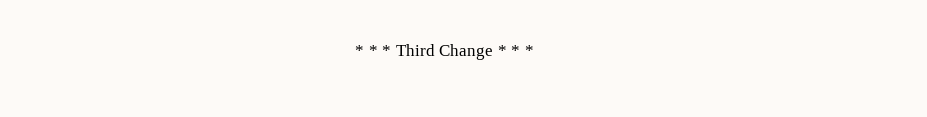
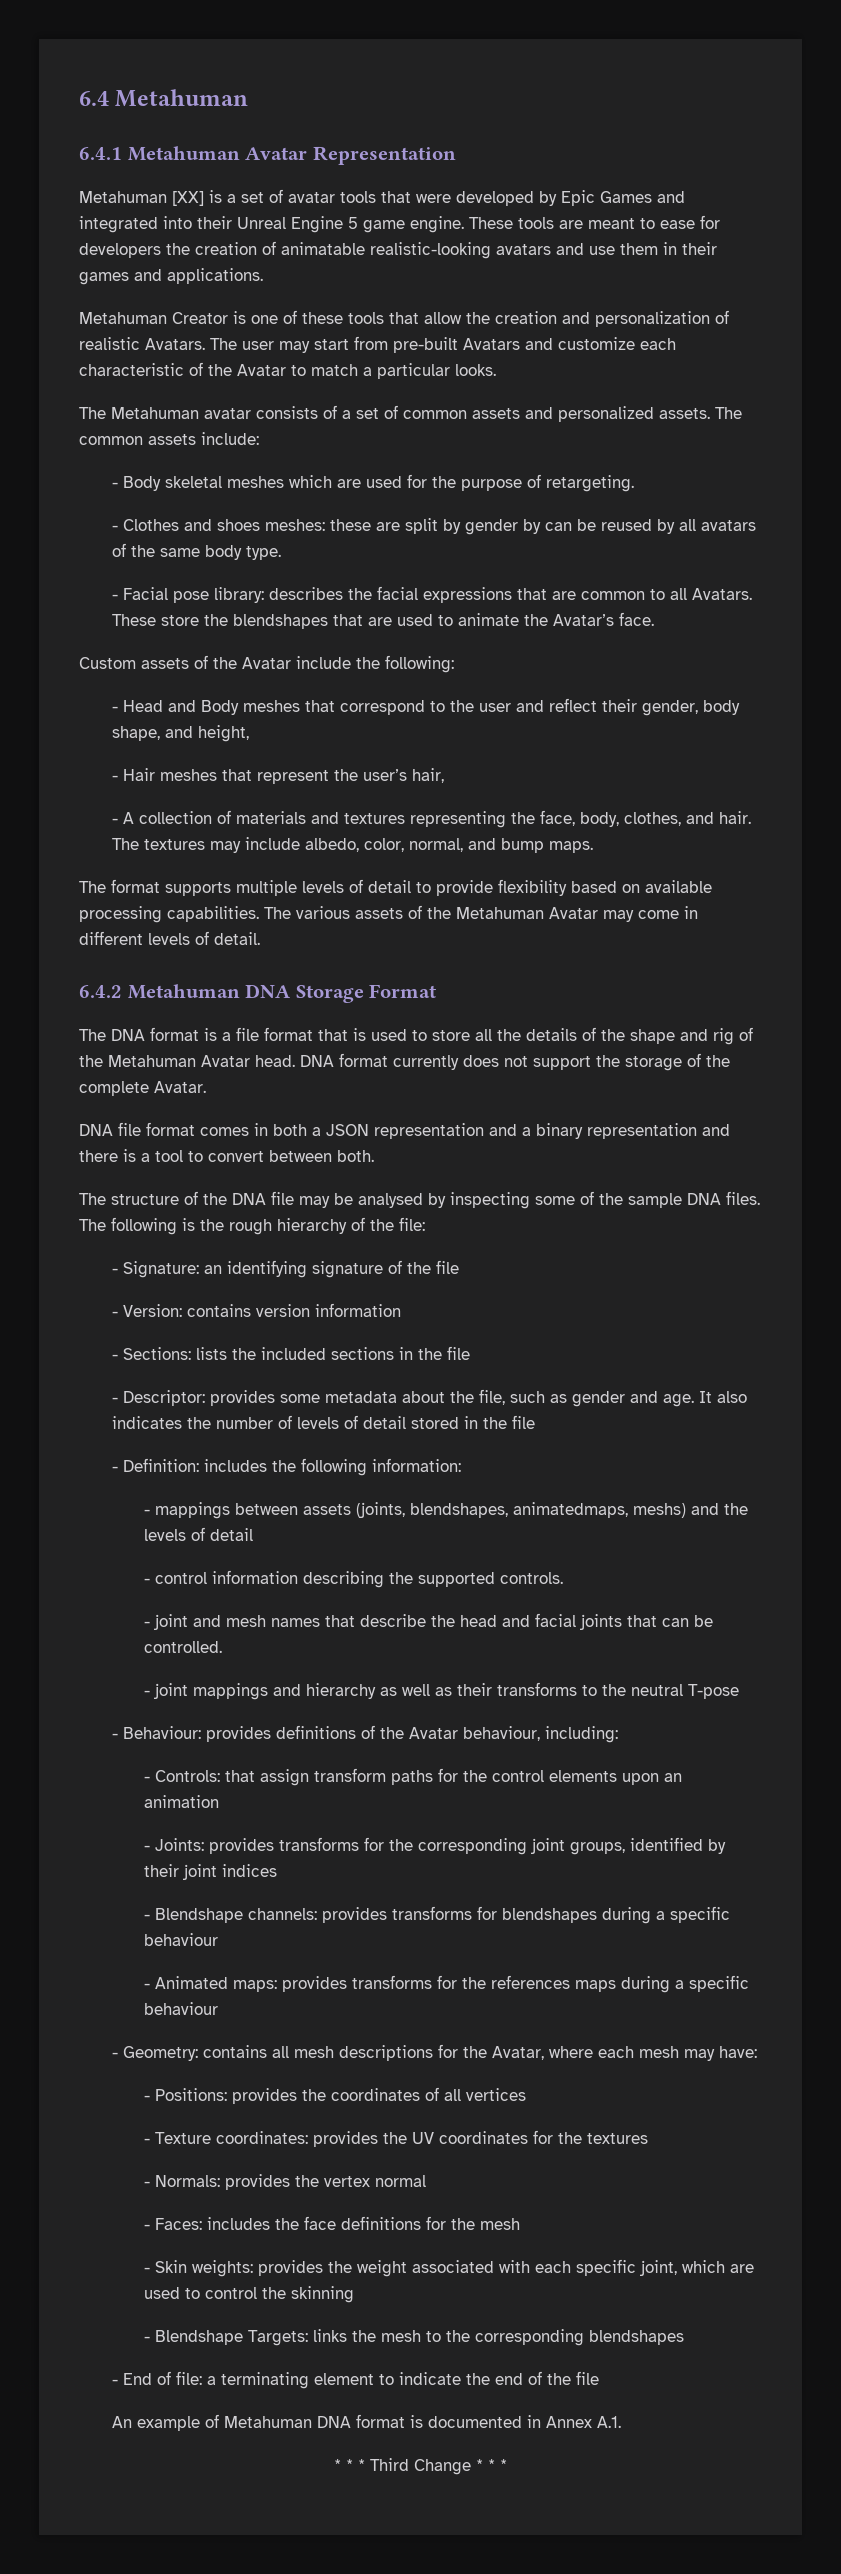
(354, 50) none -> [79,89,249,107] [79,146,456,165] [79,189,685,206] [79,215,720,233] [79,241,717,259] [79,268,263,285] [79,310,729,327] [79,336,676,353] [79,362,496,379] [79,405,742,422] [79,432,259,445] [111,474,634,492] [111,518,756,535] [111,543,281,560] [111,586,752,603] [111,612,654,629] [79,655,454,673] [111,698,740,716] [111,725,249,742] [111,768,444,784] [111,810,751,828] [111,837,593,853] [79,879,712,896] [79,905,698,923] [79,931,260,945] [79,984,437,1003] [79,1027,753,1045] [79,1053,730,1071] [79,1081,206,1096] [79,1122,730,1139] [79,1149,374,1162] [79,1191,760,1209] [79,1217,425,1235] [111,1260,459,1278] [111,1303,401,1317] [111,1346,470,1360] [111,1389,747,1407] [111,1415,535,1429] [111,1458,461,1476] [144,1502,749,1519] [144,1527,254,1541] [144,1570,564,1588] [144,1613,714,1630] [144,1641,223,1653] [144,1682,740,1700] [111,1725,618,1743] [144,1768,683,1786] [144,1795,220,1808] [144,1837,727,1855] [144,1864,278,1880] [144,1906,731,1924] [144,1933,219,1946] [144,1975,750,1993] [144,2002,219,2015] [111,2044,757,2061] [144,2087,527,2104] [144,2130,649,2147] [144,2174,427,2190] [144,2216,521,2230] [144,2259,755,2277] [144,2286,355,2303] [144,2329,685,2346] [111,2371,599,2389] [111,2414,621,2431] 6.4 Metahuman // 6.4.1 Metahuman Avatar Representation // Metahuman [XX] is a set of avatar tools that were developed by Epic Games and integrated into their Unreal Engine 5 game engine. These tools are meant to ease for developers the creation of animatable realistic-looking avatars and use them in their games and applications. // Metahuman Creator is one of these tools that allow the creation and personalization of realistic Avatars. The user may start from pre-built Avatars and customize each characteristic of the Avatar to match a particular looks. // The Metahuman avatar consists of a set of common assets and personalized assets. The common assets include: // - Body skeletal meshes which are used for the purpose of retargeting. // - Clothes and shoes meshes: these are split by gender by can be reused by all avatars of the same body type. // - Facial pose library: describes the facial expressions that are common to all Avatars. These store the blendshapes that are used to animate the Avatar’s face. // Custom assets of the Avatar include the following: // - Head and Body meshes that correspond to the user and reflect their gender, body shape, and height, // - Hair meshes that represent the user’s hair, // - A collection of materials and textures representing the face, body, clothes, and hair. The textures may include albedo, color, normal, and bump maps. // The format supports multiple levels of detail to provide flexibility based on available processing capabilities. The various assets of the Metahuman Avatar may come in different levels of detail. // 6.4.2 Metahuman DNA Storage Format // The DNA format is a file format that is used to store all the details of the shape and rig of the Metahuman Avatar head. DNA format currently does not support the storage of the complete Avatar. // DNA file format comes in both a JSON representation and a binary representation and there is a tool to convert between both. // The structure of the DNA file may be analysed by inspecting some of the sample DNA files. The following is the rough hierarchy of the file: // - Signature: an identifying signature of the file // - Version: contains version information // - Sections: lists the included sections in the file // - Descriptor: provides some metadata about the file, such as gender and age. It also indicates the number of levels of detail stored in the file // - Definition: includes the following information: // - mappings between assets (joints, blendshapes, animatedmaps, meshs) and the levels of detail // - control information describing the supported controls. // - joint and mesh names that describe the head and facial joints that can be controlled. // - joint mappings and hierarchy as well as their transforms to the neutral T-pose // - Behaviour: provides definitions of the Avatar behaviour, including: // - Controls: that assign transform paths for the control elements upon an animation // - Joints: provides transforms for the corresponding joint groups, identified by their joint indices // - Blendshape channels: provides transforms for blendshapes during a specific behaviour // - Animated maps: provides transforms for the references maps during a specific behaviour // - Geometry: contains all mesh descriptions for the Avatar, where each mesh may have: // - Positions: provides the coordinates of all vertices // - Texture coordinates: provides the UV coordinates for the textures // - Normals: provides the vertex normal // - Faces: includes the face definitions for the mesh // - Skin weights: provides the weight associated with each specific joint, which are used to control the skinning // - Blendshape Targets: links the mesh to the corresponding blendshapes // - End of file: a terminating element to indicate the end of the file // An example of Metahuman DNA format is documented in Annex A.1. //

